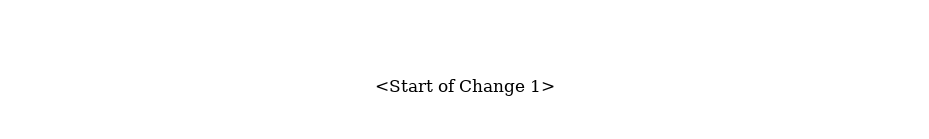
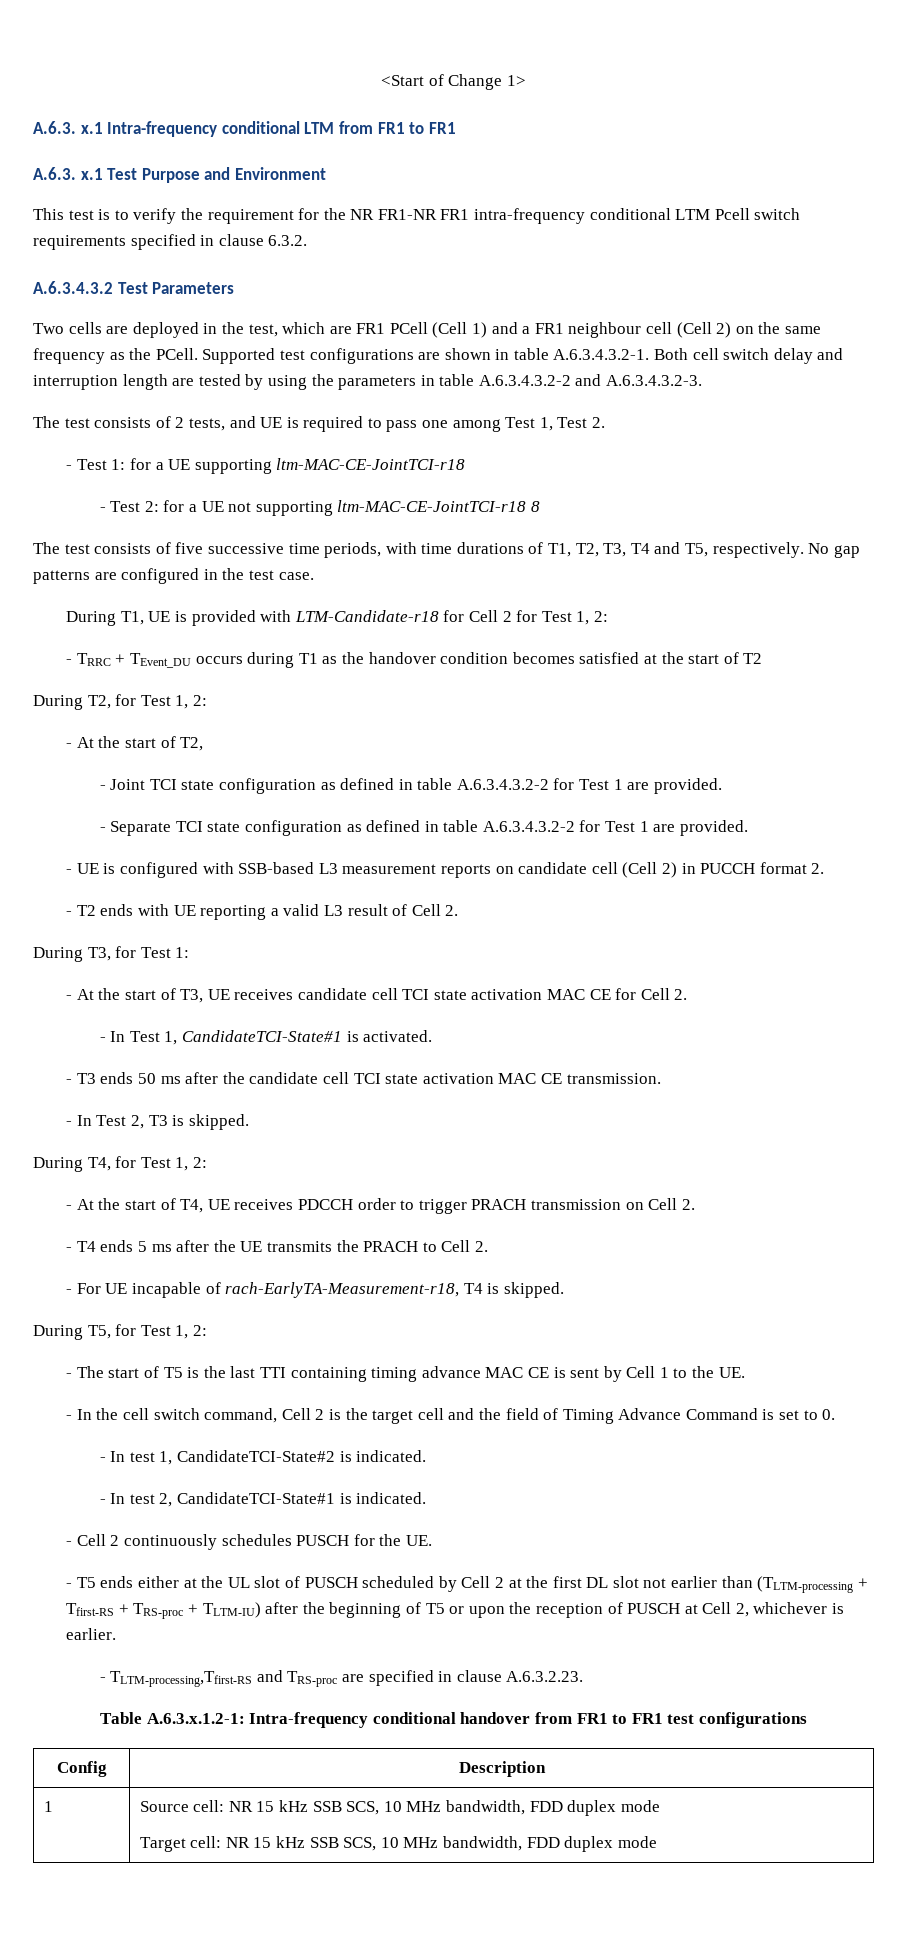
(555, 86) none -> [33,121,456,137] [33,167,326,183] [33,208,801,224] [33,234,308,250] [33,281,235,294] [33,322,821,338] [33,348,844,364] [33,374,703,390] [33,416,606,432] [66,458,466,474] [99,500,540,516] [33,542,860,558] [33,568,314,584] [66,610,608,626] [66,652,763,668] [33,694,207,710] [66,736,204,751] [99,778,722,794] [99,820,748,836] [66,862,825,878] [66,904,459,920] [33,946,190,962] [66,988,688,1003] [99,1030,433,1045] [66,1072,661,1084] [66,1114,249,1130] [33,1156,207,1172] [66,1198,695,1214] [66,1240,488,1252] [66,1282,564,1298] [33,1324,207,1340] [66,1366,745,1382] [66,1408,836,1424] [99,1450,427,1465] [99,1492,427,1507] [66,1534,432,1550] [66,1576,868,1593] [66,1602,845,1619] [66,1628,117,1640] [99,1670,584,1687] [100,1712,807,1728] [56,1761,107,1777] [458,1761,546,1777] [43,1801,53,1812] [139,1800,660,1816] [139,1836,657,1852] // A.6.3. x.1 Intra-frequency conditional LTM from FR1 to FR1 // A.6.3. x.1 Test Purpose and Environment // This test is to verify the requirement for the NR FR1-NR FR1 intra-frequency conditional LTM Pcell switch requirements specified in clause 6.3.2. // A.6.3.4.3.2 Test Parameters // Two cells are deployed in the test, which are FR1 PCell (Cell 1) and a FR1 neighbour cell (Cell 2) on the same frequency as the PCell. Supported test configurations are shown in table A.6.3.4.3.2-1. Both cell switch delay and interruption length are tested by using the parameters in table A.6.3.4.3.2-2 and A.6.3.4.3.2-3. // The test consists of 2 tests, and UE is required to pass one among Test 1, Test 2. // - Test 1: for a UE supporting ltm-MAC-CE-JointTCI-r18 // - Test 2: for a UE not supporting ltm-MAC-CE-JointTCI-r18 8 // The test consists of five successive time periods, with time durations of T1, T2, T3, T4 and T5, respectively. No gap patterns are configured in the test case. // During T1, UE is provided with LTM-Candidate-r18 for Cell 2 for Test 1, 2: // - TRRC + TEvent_DU occurs during T1 as the handover condition becomes satisfied at the start of T2 // During T2, for Test 1, 2: // - At the start of T2, // - Joint TCI state configuration as defined in table A.6.3.4.3.2-2 for Test 1 are provided. // - Separate TCI state configuration as defined in table A.6.3.4.3.2-2 for Test 1 are provided. // - UE is configured with SSB-based L3 measurement reports on candidate cell (Cell 2) in PUCCH format 2. // - T2 ends with UE reporting a valid L3 result of Cell 2. // During T3, for Test 1: // - At the start of T3, UE receives candidate cell TCI state activation MAC CE for Cell 2. // - In Test 1, CandidateTCI-State#1 is activated. // - T3 ends 50 ms after the candidate cell TCI state activation MAC CE transmission. // - In Test 2, T3 is skipped. // During T4, for Test 1, 2: // - At the start of T4, UE receives PDCCH order to trigger PRACH transmission on Cell 2. // - T4 ends 5 ms after the UE transmits the PRACH to Cell 2. // - For UE incapable of rach-EarlyTA-Measurement-r18, T4 is skipped. // During T5, for Test 1, 2: // - The start of T5 is the last TTI containing timing advance MAC CE is sent by Cell 1 to the UE. // - In the cell switch command, Cell 2 is the target cell and the field of Timing Advance Command is set to 0. // - In test 1, CandidateTCI-State#2 is indicated. // - In test 2, CandidateTCI-State#1 is indicated. // - Cell 2 continuously schedules PUSCH for the UE. // - T5 ends either at the UL slot of PUSCH scheduled by Cell 2 at the first DL slot not earlier than (TLTM-processing + Tfirst-RS + TRS-proc + TLTM-IU) after the beginning of T5 or upon the reception of PUSCH at Cell 2, whichever is earlier. // - TLTM-processing,Tfirst-RS and TRS-proc are specified in clause A.6.3.2.23. // Table A.6.3.x.1.2-1: Intra-frequency conditional handover from FR1 to FR1 test configurations // Config | Description // 1 | Source cell: NR 15 kHz SSB SCS, 10 MHz bandwidth, FDD duplex mode // Target cell: NR 15 kHz SSB SCS, 10 MHz bandwidth, FDD duplex mode

